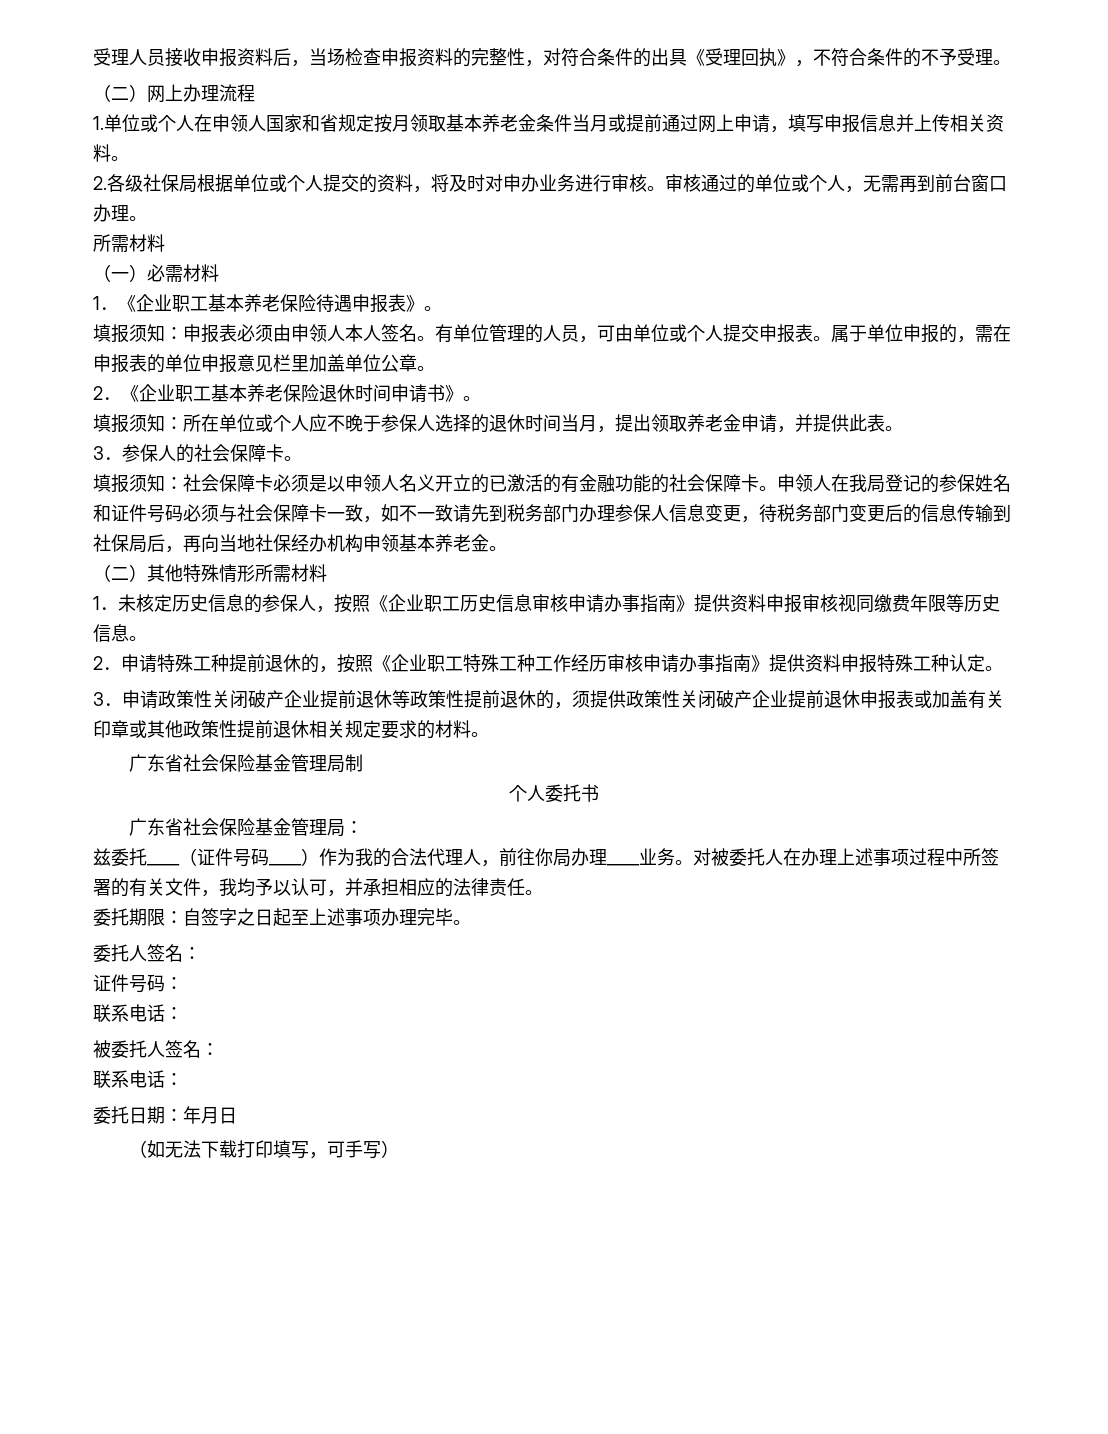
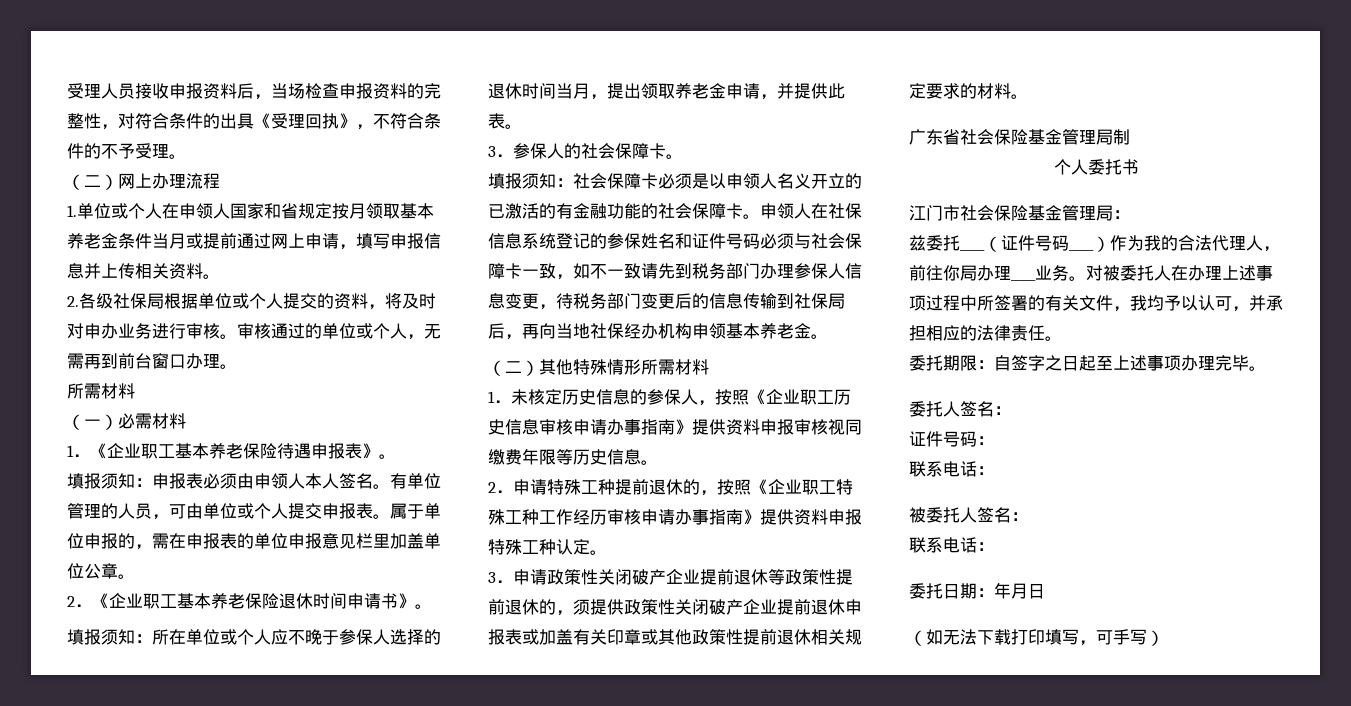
[849,474,885,493] 我局 -> [828,203,862,219] [488,233,556,249] 社保信息系统
[129,818,184,836] 广东省 -> [909,205,960,221] 江门市

